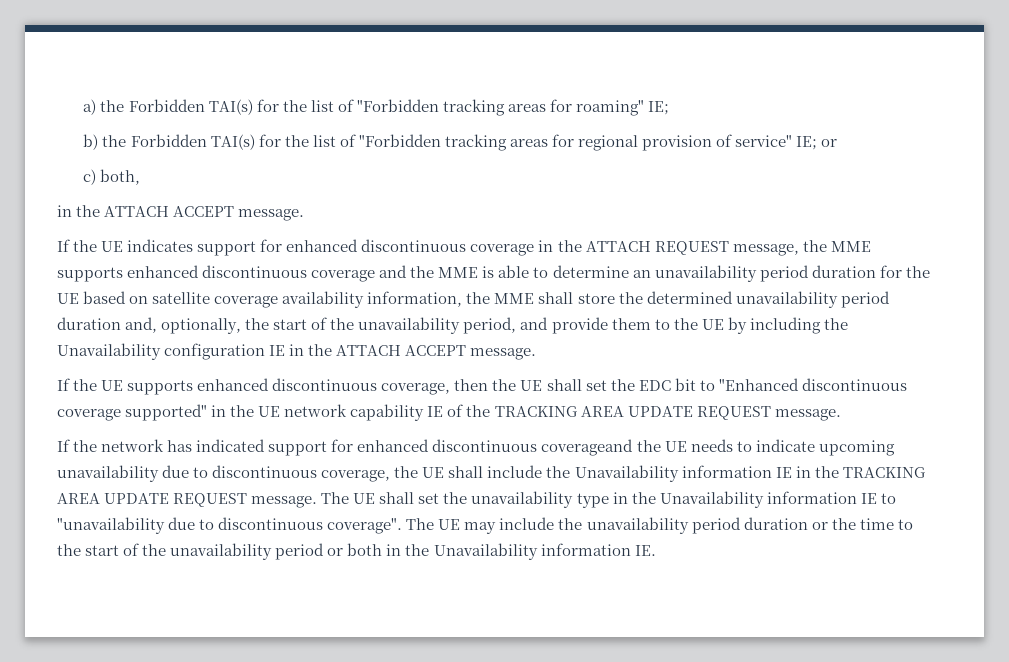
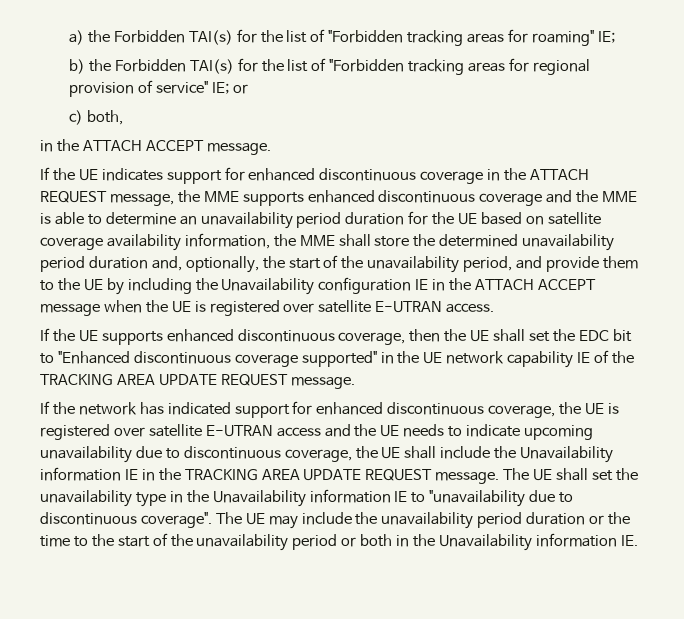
[470,348,537,360] message. -> [40,300,495,316] message when the UE is registered over satellite E-UTRAN access.
[541,439,634,456] coverageand -> [488,402,619,418] [40,424,351,440] coverage, the UE is registered over satellite E-UTRAN access and

